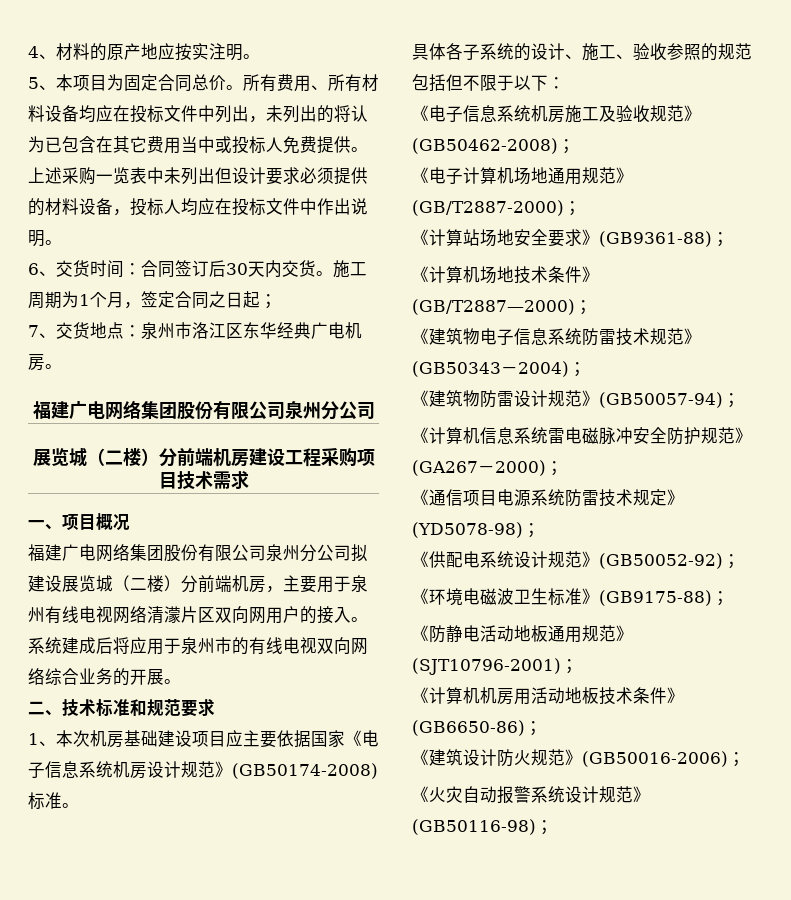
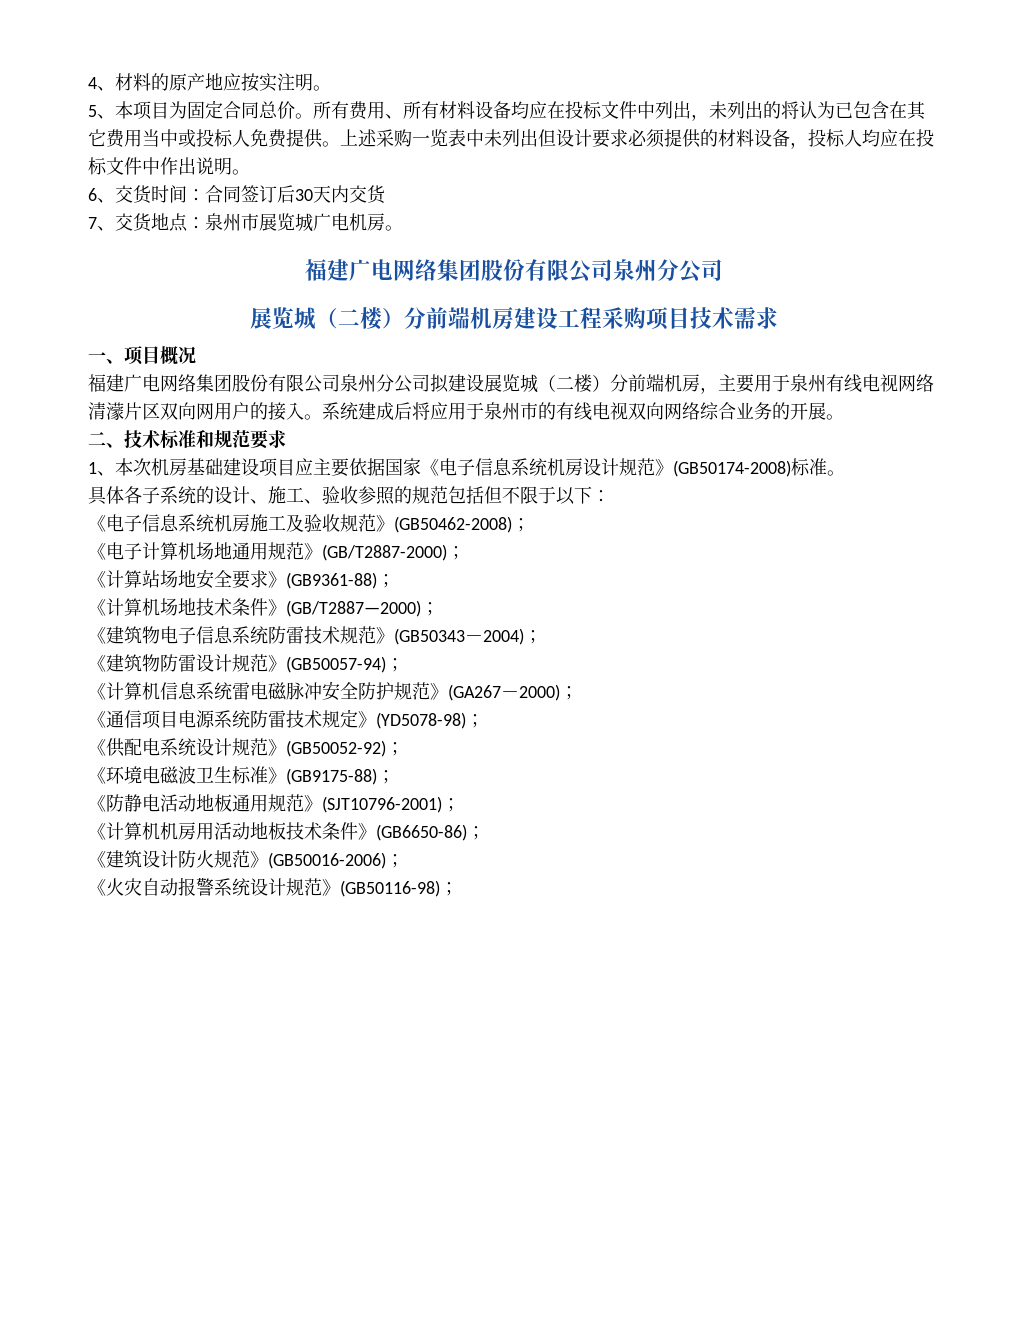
[316,260,367,278] [28,291,277,309] 。施工周期为1个月，签定合同之日起； -> (386, 194) none
[192,322,311,339] 洛江区东华经典 -> [259,213,313,232] 展览城

